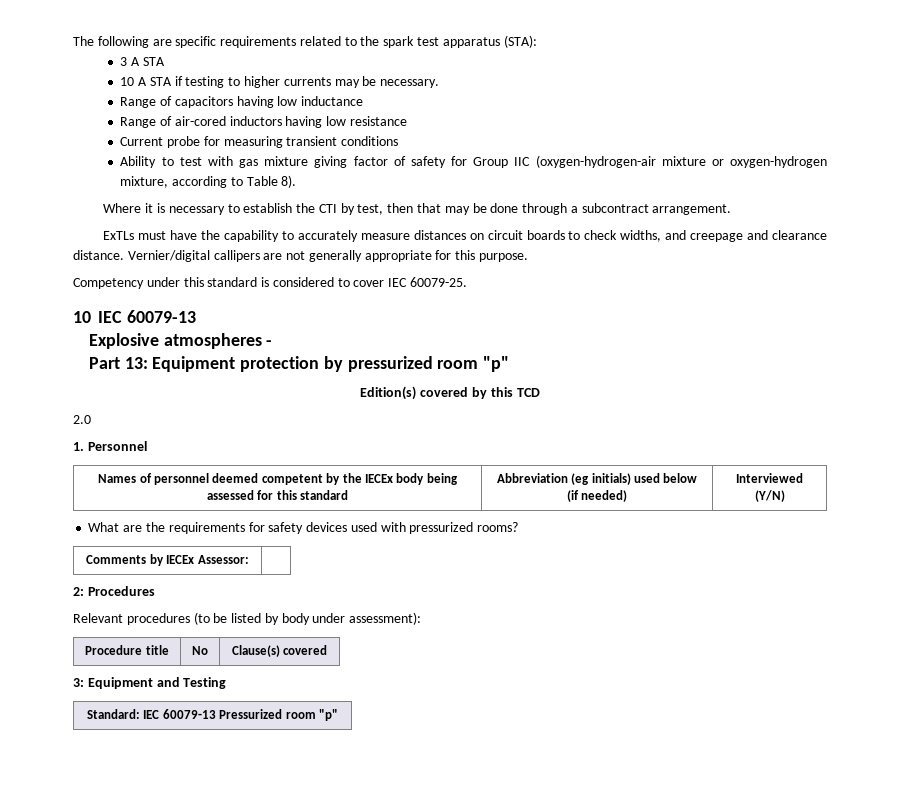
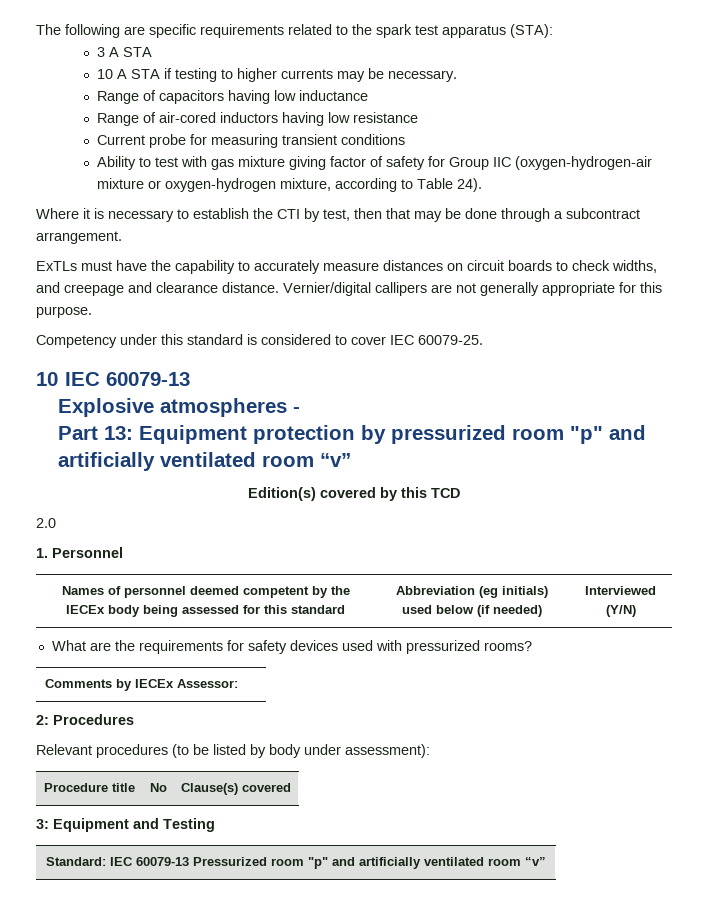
[281,175,297,188] 8). -> [456,178,482,192] 24).
(510, 364) none -> [609,425,647,440] [58,452,352,471] and artificially ventilated room “v”
(338, 715) none -> [332,857,546,869] and artificially ventilated room “v”

